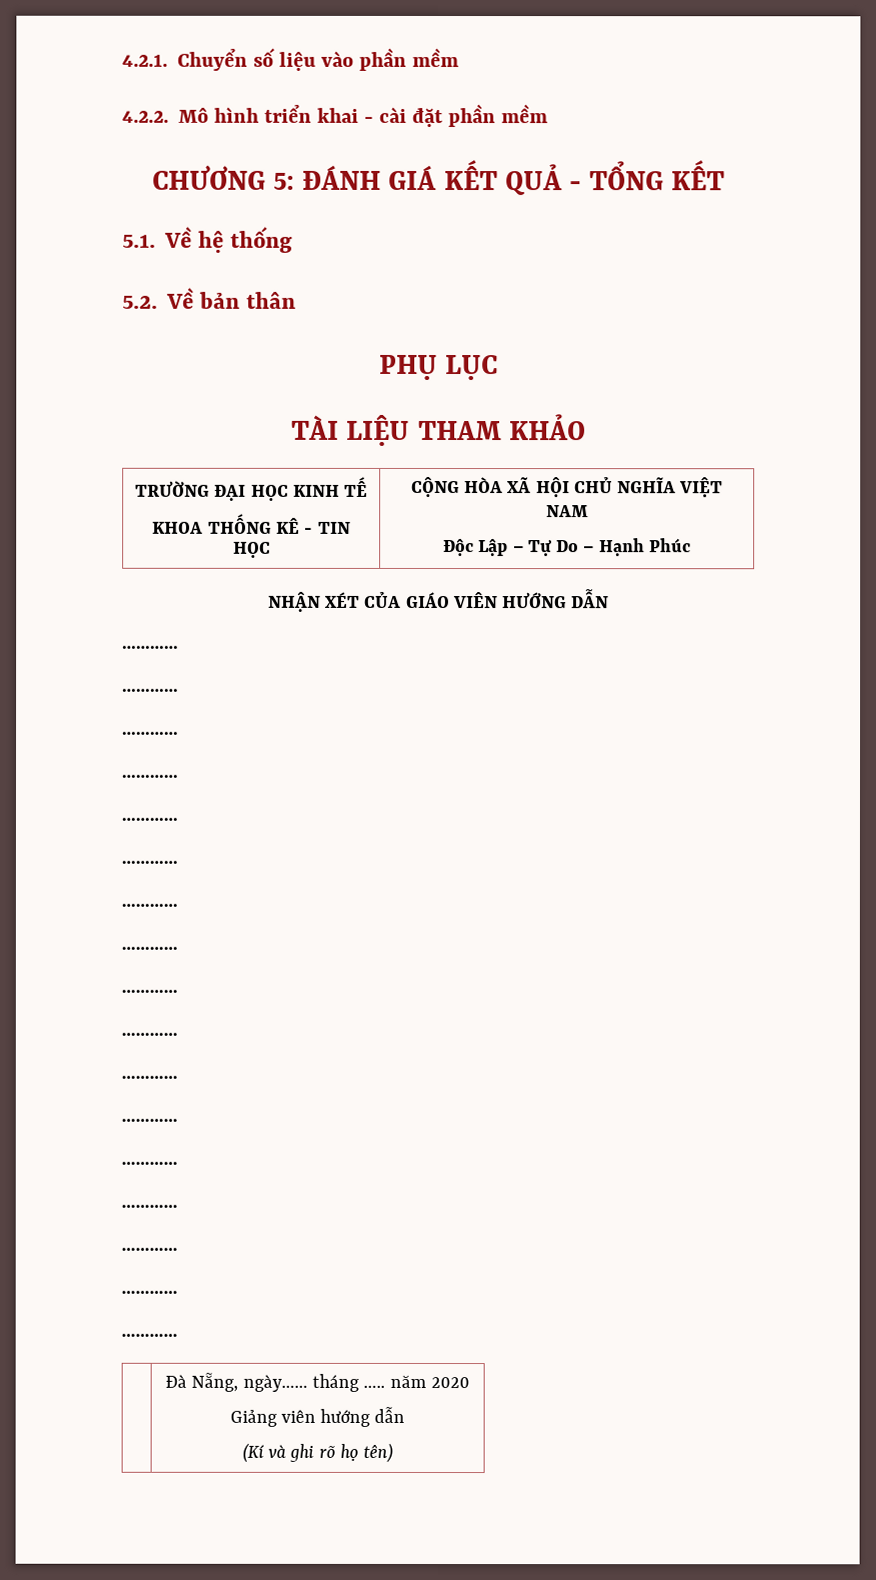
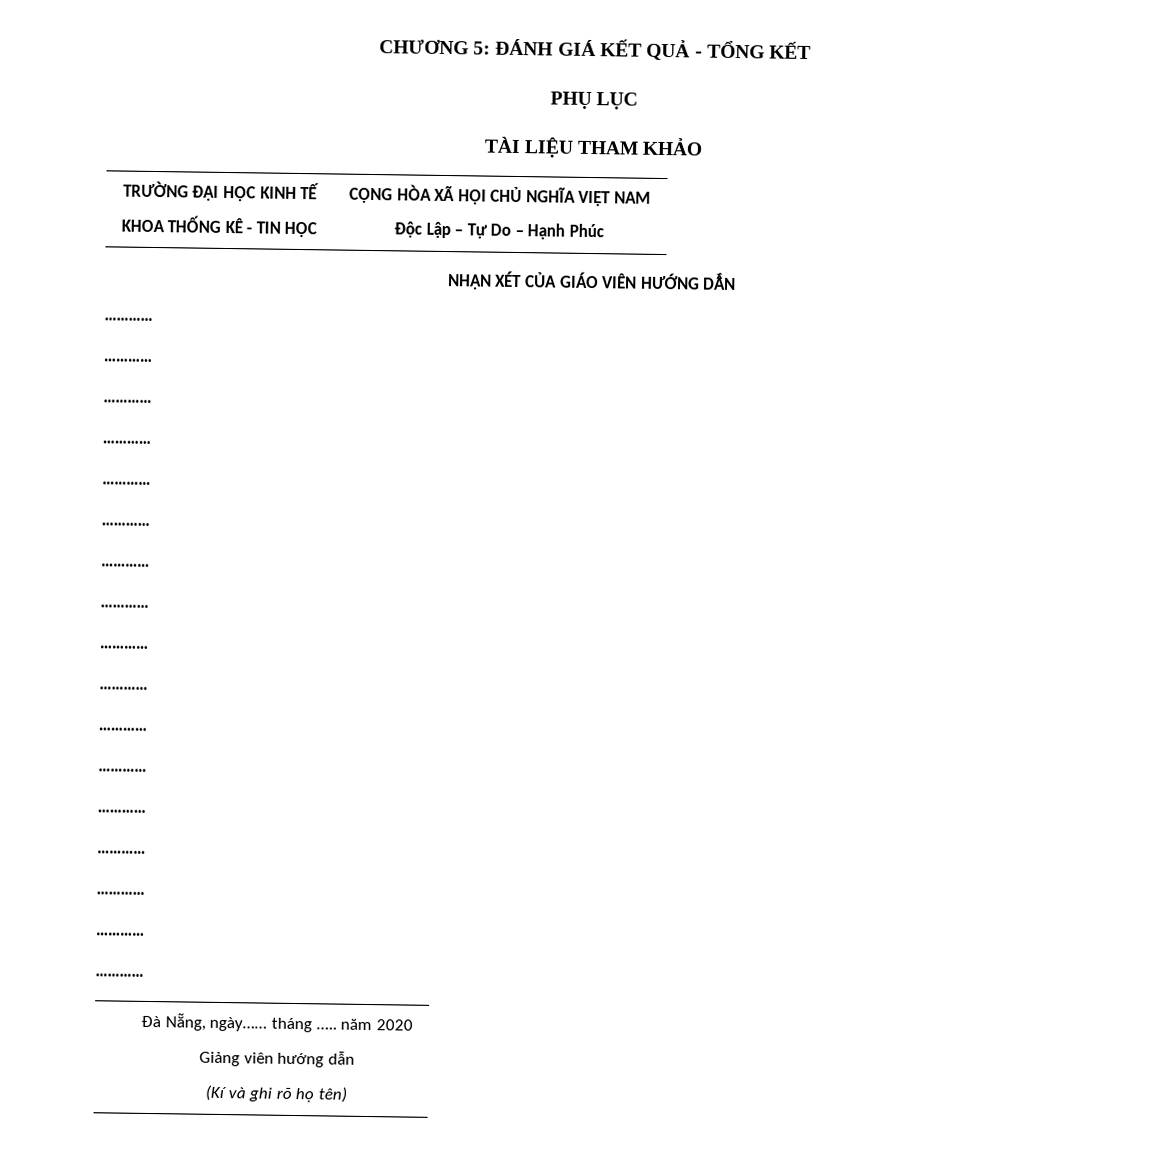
[122,47,460,71] [122,103,549,128] 4.2.1. Chuyển số liệu vào phần mềm // 4.2.2. Mô hình triển khai - cài đặt phần mềm // -> (378, 47) none
[122,226,293,253] [122,287,296,309] // 5.1. Về hệ thống // 5.2. Về bản thân -> (812, 50) none

